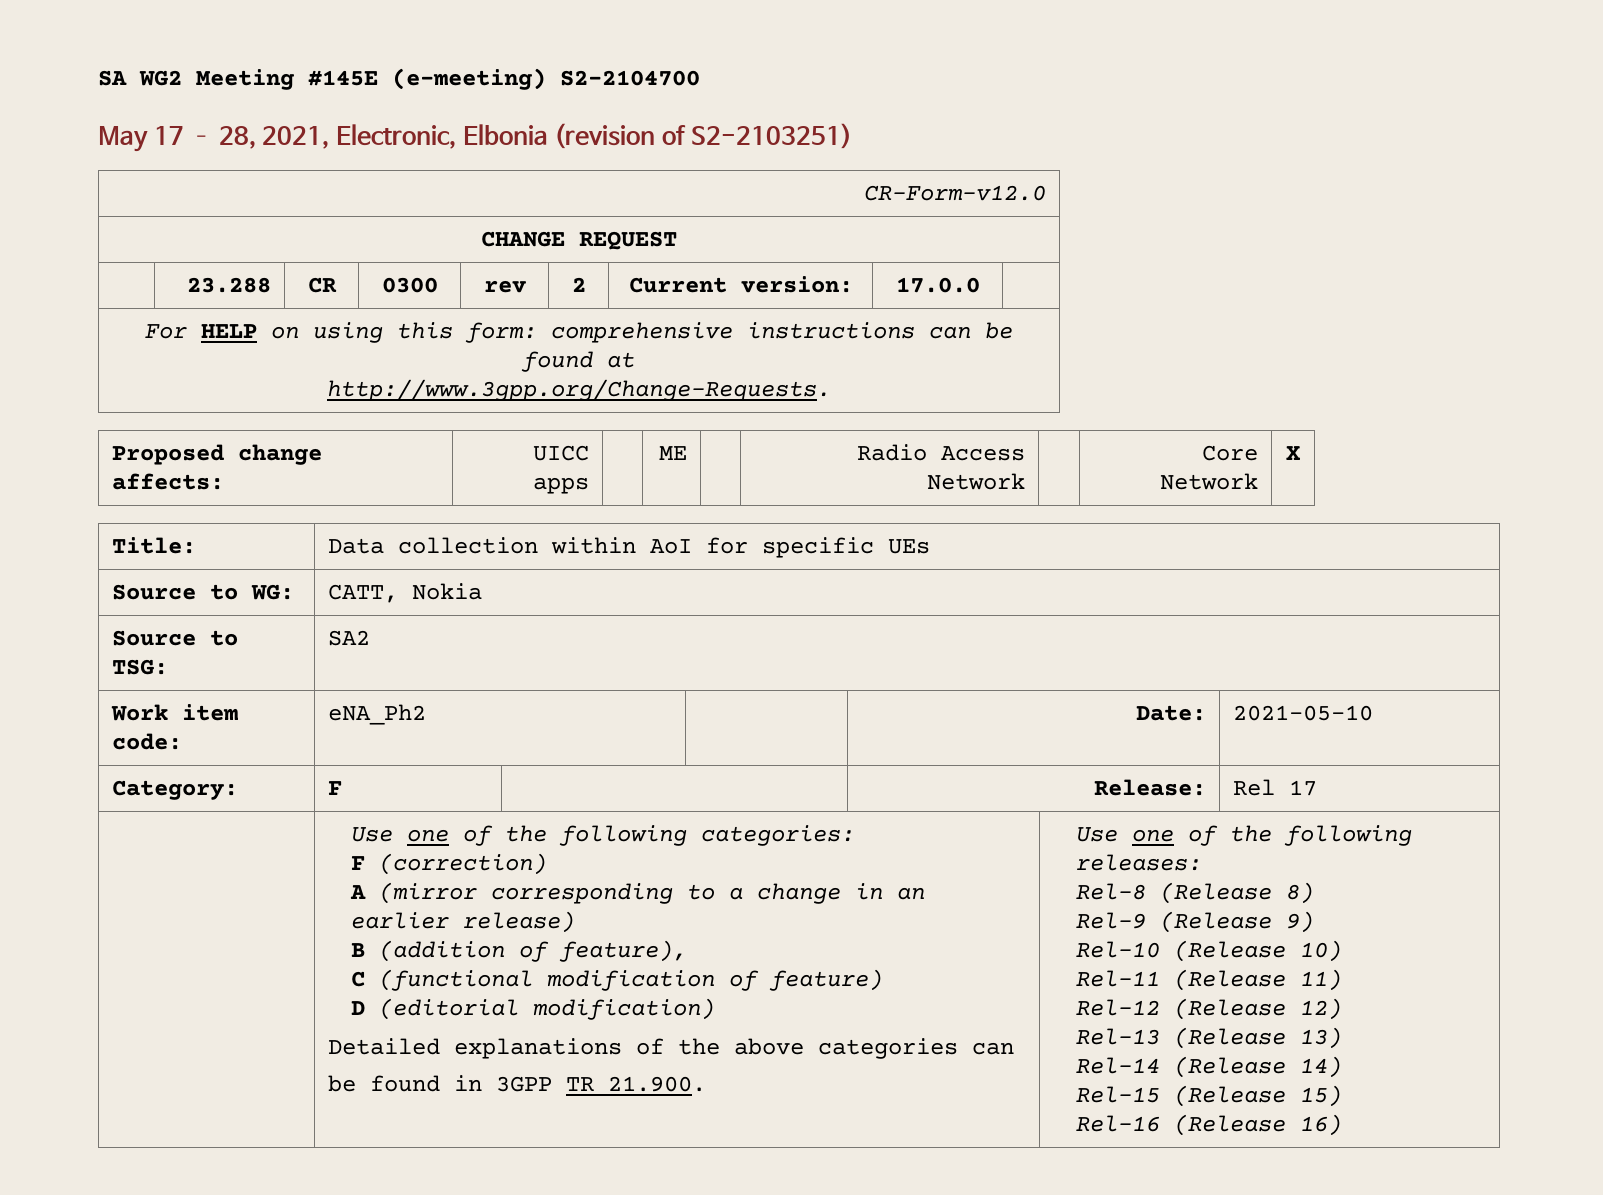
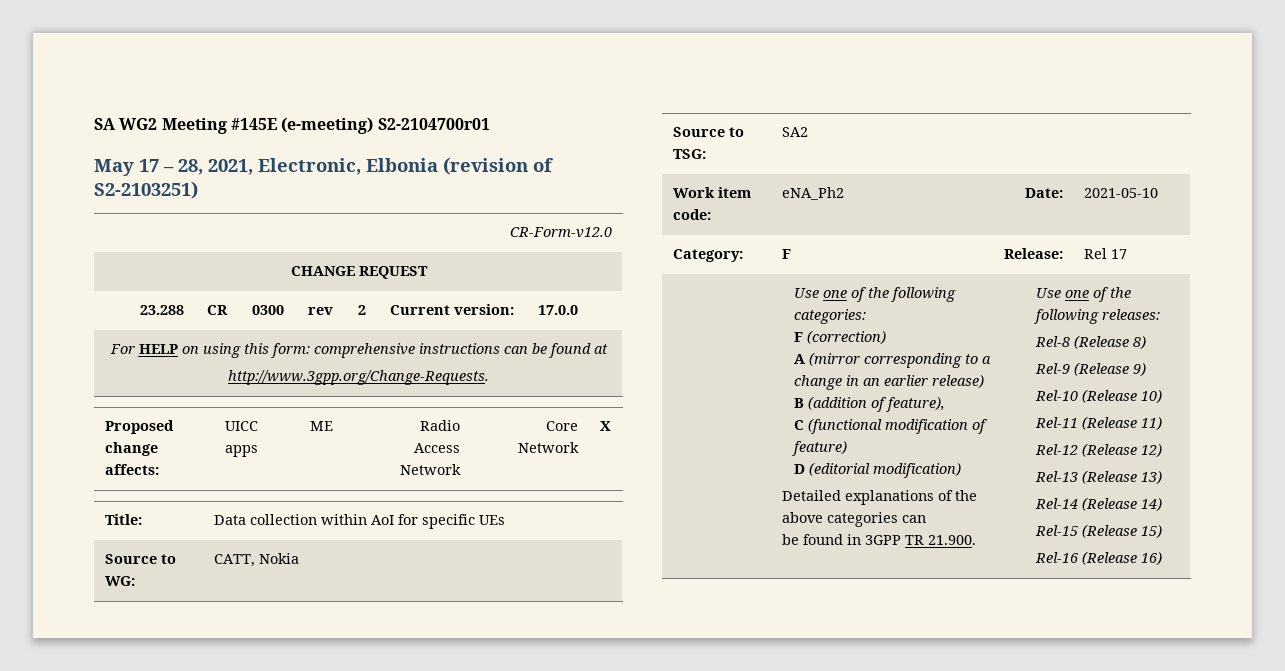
[560,70,700,86] S2-2104700 -> [377,118,490,130] S2-2104700r01

